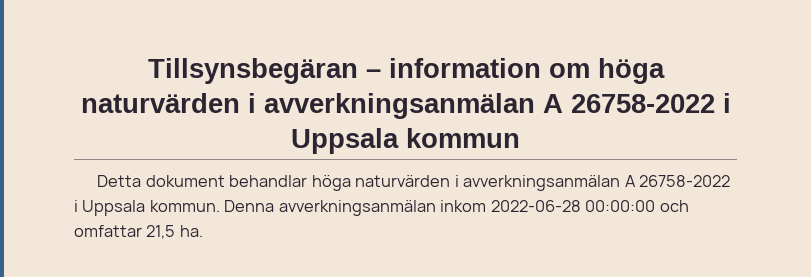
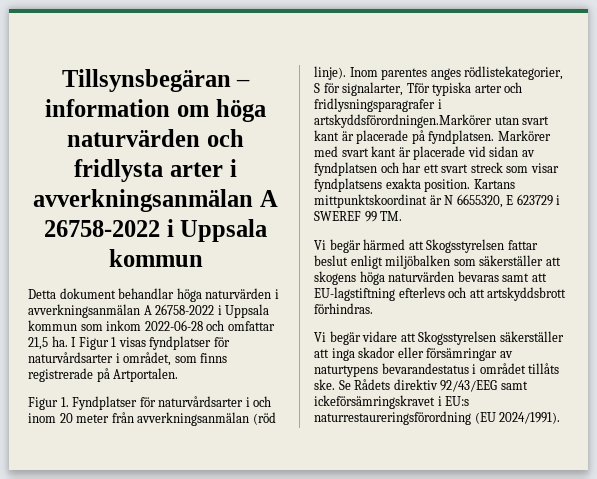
(240, 103) none -> [206,129,244,147] [74,159,223,182] och fridlysta arter
[149,200,436,216] kommun. Denna avverkningsanmälan -> [28,320,103,331] kommun som
[585,200,656,212] 00:00:00 -> (203, 325) none
(203, 231) none -> [71,336,230,350] [28,352,228,366] [28,368,179,382] [28,396,272,410] [28,412,276,426] [314,66,564,80] [314,82,523,96] [314,98,442,112] [314,114,550,128] [314,130,551,144] [314,146,535,160] [314,162,559,176] [314,178,515,192] [314,194,561,208] [314,211,403,222] [314,239,538,253] [314,255,561,269] [314,271,547,285] [314,287,567,301] [314,303,373,314] [314,331,564,345] [314,347,513,361] [314,363,560,377] [314,379,528,392] [314,395,470,409] [314,411,561,425] I Figur 1 visas fyndplatser för naturvårdsarter i området, som finns registrerade på Artportalen. // Figur 1. Fyndplatser för naturvårdsarter i och inom 20 meter från avverkningsanmälan (röd linje). Inom parentes anges rödlistekategorier, S för signalarter, Tför typiska arter och fridlysningsparagrafer i artskyddsförordningen.Markörer utan svart kant är placerade på fyndplatsen. Markörer med svart kant är placerade vid sidan av fyndplatsen och har ett svart streck som visar fyndplatsens exakta position. Kartans mittpunktskoordinat är N 6655320, E 623729 i SWEREF 99 TM. // Vi begär härmed att Skogsstyrelsen fattar beslut enligt miljöbalken som säkerställer att skogens höga naturvärden bevaras samt att EU-lagstiftning efterlevs och att artskyddsbrott förhindras. // Vi begär vidare att Skogsstyrelsen säkerställer att inga skador eller försämringar av naturtypens bevarandestatus i området tillåts ske. Se Rådets direktiv 92/43/EEG samt ickeförsämringskravet i EU:s naturrestaureringsförordning (EU 2024/1991).

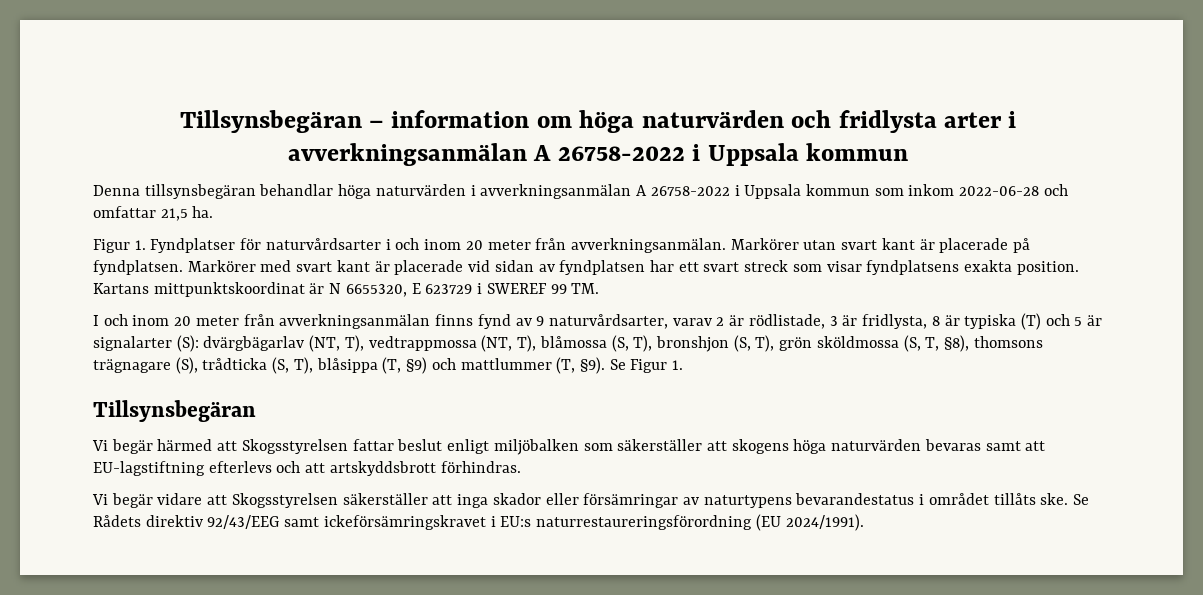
[28,288,116,299] Detta dokument -> [93,184,256,199] Denna tillsynsbegäran
[71,336,230,350] [28,352,228,366] [28,368,179,382] I Figur 1 visas fyndplatser för naturvårdsarter i området, som finns registrerade på Artportalen. -> (214, 212) none
[137,412,276,426] [314,66,564,80] [314,82,523,96] [314,98,442,112] [314,114,492,128] avverkningsanmälan (röd linje). Inom parentes anges rödlistekategorier, S för signalarter, Tför typiska arter och fridlysningsparagrafer i artskyddsförordningen.Markörer -> [570,238,799,253] avverkningsanmälan. Markörer
[380,162,399,173] och -> (646, 267) none
(403, 216) none -> [93,313,1103,330] [93,335,1043,352] [93,357,684,374] [93,400,256,422] // I och inom 20 meter från avverkningsanmälan finns fynd av 9 naturvårdsarter, varav 2 är rödlistade, 3 är fridlysta, 8 är typiska (T) och 5 är signalarter (S): dvärgbägarlav (NT, T), vedtrappmossa (NT, T), blåmossa (S, T), bronshjon (S, T), grön sköldmossa (S, T, §8), thomsons trägnagare (S), trådticka (S, T), blåsippa (T, §9) och mattlummer (T, §9). Se Figur 1. // Tillsynsbegäran

